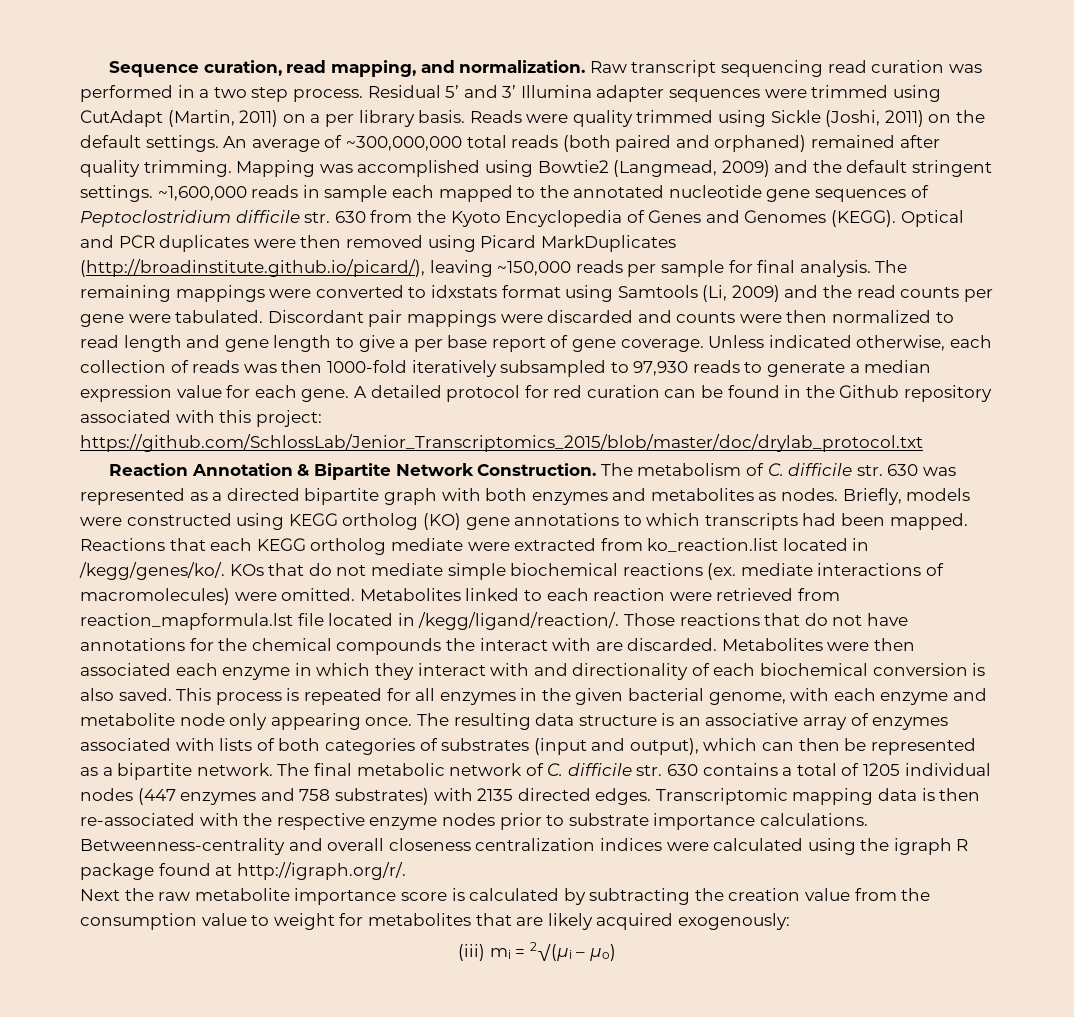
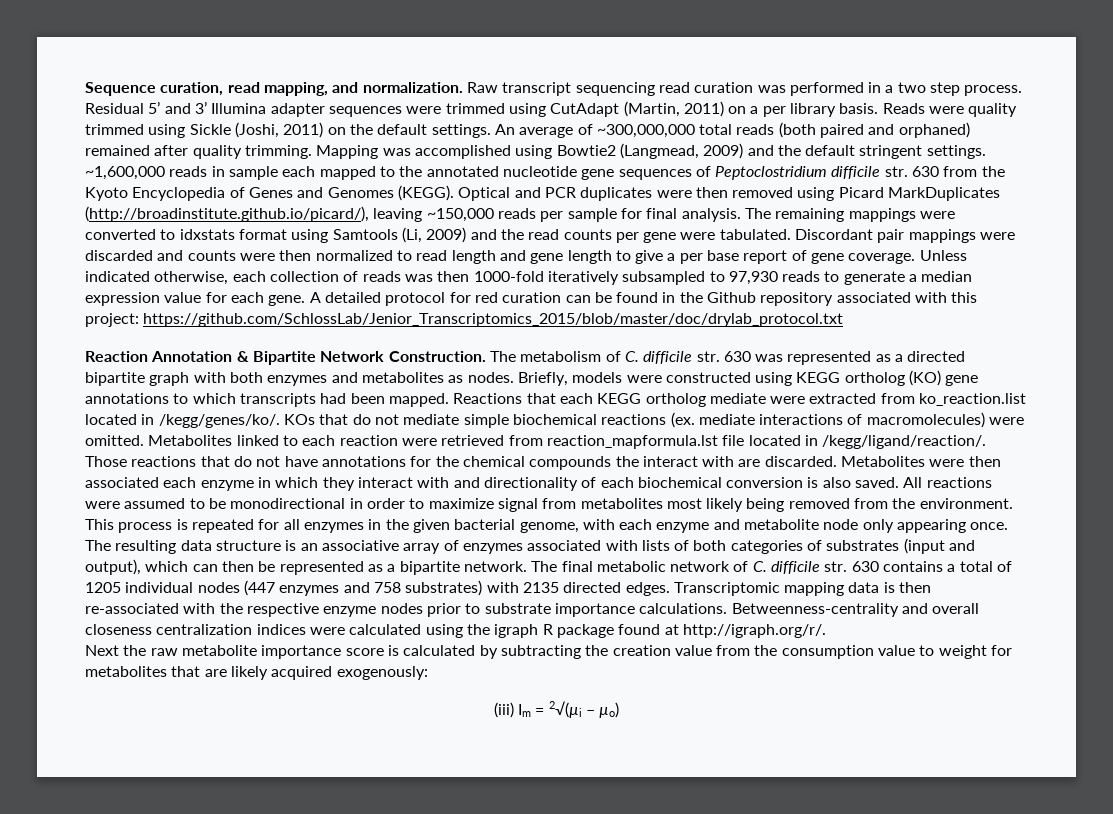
(172, 694) none -> [903,477,992,488] [85,498,1013,512] All reactions were assumed to be monodirectional in order to maximize signal from metabolites most likely being removed from the environment.
[489,948,511,959] mi -> [518,704,532,717] Im

